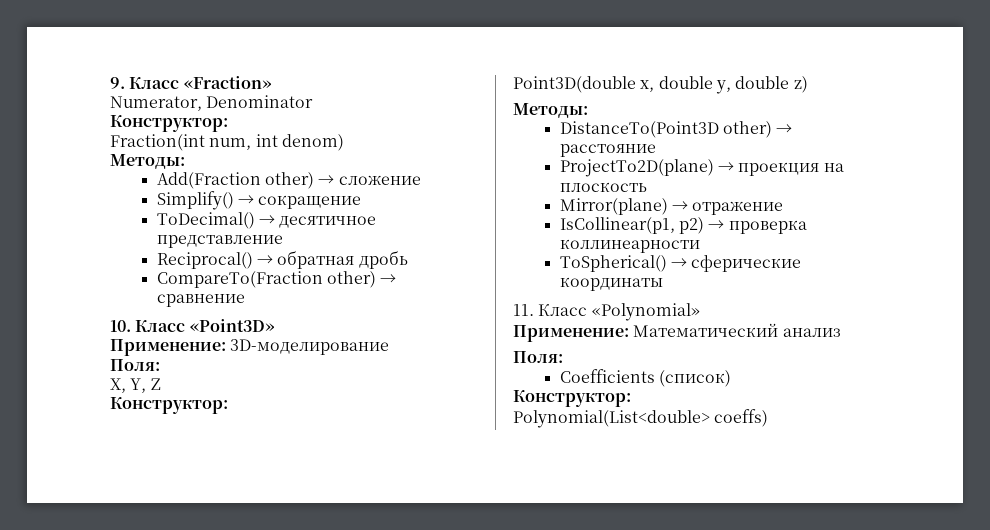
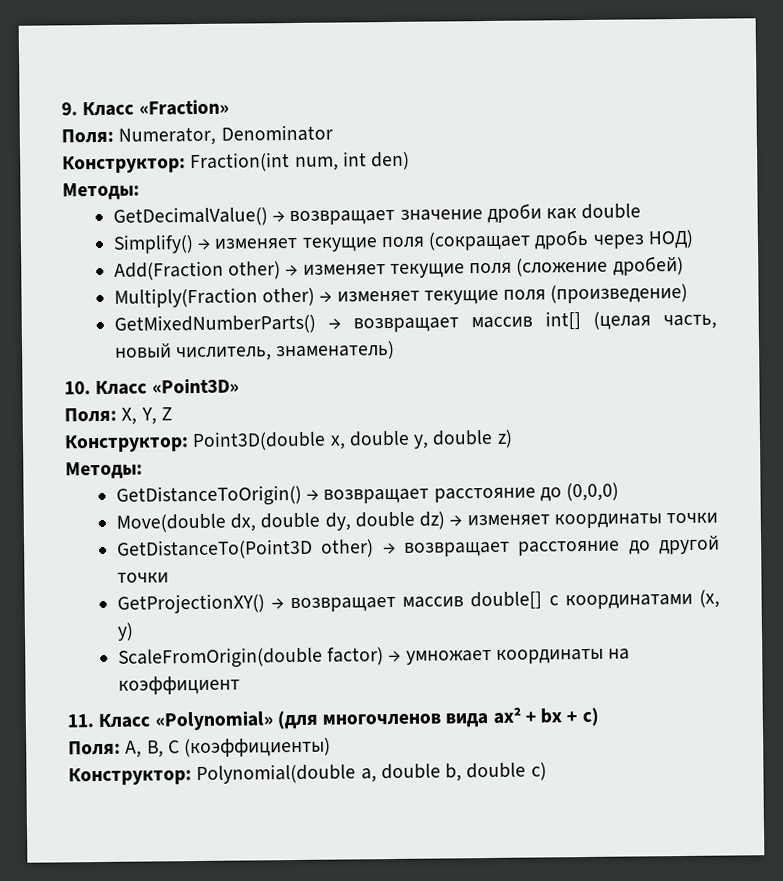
(272, 82) none -> [61,128,114,144] Поля:
(228, 123) // -> (186, 164) none
[281,134,344,151] [110,154,185,169] [156,172,421,189] [156,191,362,210] [156,212,377,229] [156,235,283,248] [156,250,408,269] [156,271,397,288] [156,294,245,307] denom) // Методы: // Add(Fraction other) → сложение // Simplify() → сокращение // ToDecimal() → десятичное представление // Reciprocal() → обратная дробь // CompareTo(Fraction other) → сравнение -> [371,151,411,171] [62,182,140,201] [112,203,642,227] [112,229,694,254] [113,255,684,281] [113,283,689,308] [113,311,717,335] [113,340,396,362] den) // Методы: // GetDecimalValue() → возвращает значение дроби как double // Simplify() → изменяет текущие поля (сокращает дробь через НОД) // Add(Fraction other) → изменяет текущие поля (сложение дробей) // Multiply(Fraction other) → изменяет текущие поля (произведение) // GetMixedNumberParts() → возвращает массив int[] (целая часть, новый числитель, знаменатель)
[110,339,390,356] [110,359,160,371] // Применение: 3D-моделирование // Поля: // -> [64,407,117,423] // Поля:
(228, 405) // -> (189, 443) none
[559,121,793,138] [559,144,656,157] [559,159,844,177] [559,182,647,192] [559,198,784,215] [559,217,807,234] [559,239,700,253] [559,255,802,272] [559,277,663,291] [513,303,700,321] [513,323,841,342] [513,351,563,363] [559,369,732,387] [513,390,631,407] [513,409,769,428] DistanceTo(Point3D other) → расстояние // ProjectTo2D(plane) → проекция на плоскость // Mirror(plane) → отражение // IsCollinear(p1, p2) → проверка коллинеарности // ToSpherical() → сферические координаты // 11. Класс «Polynomial» // Применение: Математический анализ // Поля: // Coefficients (список) // Конструктор: // Polynomial(List<double> coeffs) -> [115,482,620,507] [115,511,719,533] [116,534,720,560] [116,572,169,583] [116,589,721,614] [116,622,134,641] [117,646,631,669] [117,675,240,695] [67,707,599,731] [68,737,332,758] [68,762,547,786] GetDistanceToOrigin() → возвращает расстояние до (0,0,0) // Move(double dx, double dy, double dz) → изменяет координаты точки // GetDistanceTo(Point3D other) → возвращает расстояние до другой точки // GetProjectionXY() → возвращает массив double[] с координатами (x, y) // ScaleFromOrigin(double factor) → умножает координаты на коэффициент // 11. Класс «Polynomial» (для многочленов вида ax² + bx + c) // Поля: A, B, C (коэффициенты) // Конструктор: Polynomial(double a, double b, double c)

